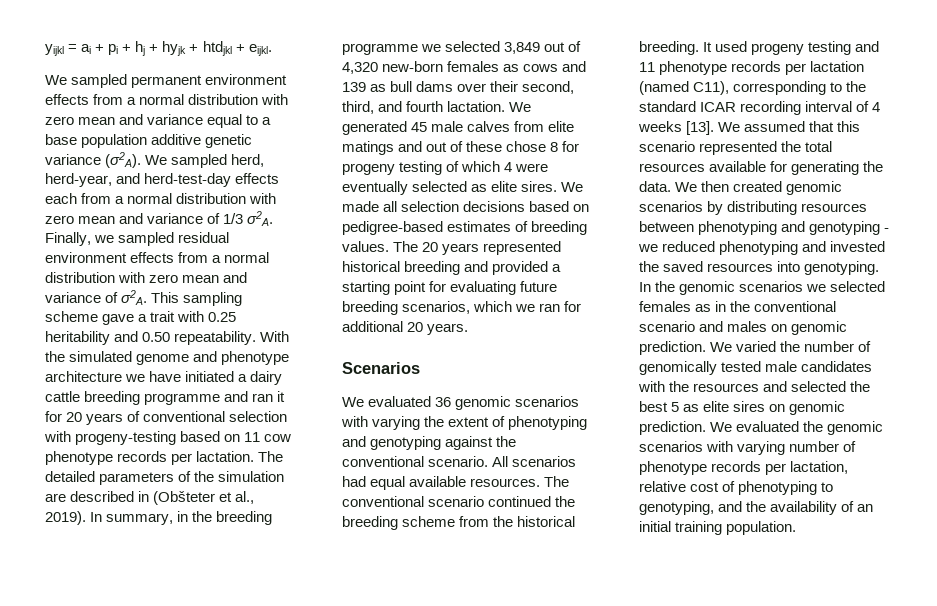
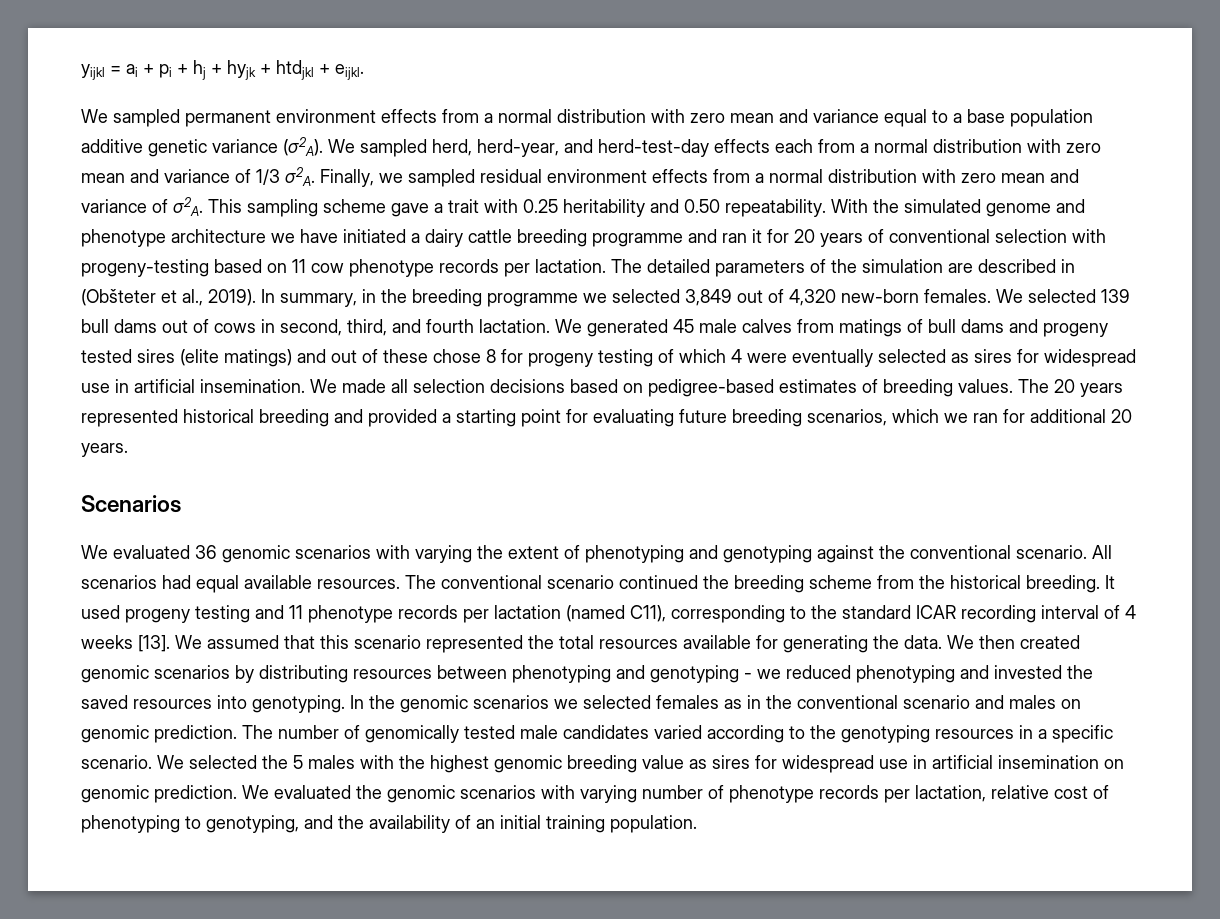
[447,61,587,72] [342,81,519,92] females as cows and 139 as bull dams over their -> [924,289,1130,303] [81,319,275,333] females. We selected 139 bull dams out of cows in
[548,121,575,132] [342,141,394,155] elite matings -> [839,319,1108,337] [81,349,292,367] matings of bull dams and progeny tested sires (elite matings)
[491,181,558,192] elite sires. -> [974,349,1136,367] [81,379,305,393] sires for widespread use in artificial insemination.
[710,341,801,352] We varied the -> [242,725,273,739] The
[638,381,871,392] [639,401,766,412] with the resources and selected the best 5 as elite sires -> [654,725,1113,743] [81,755,1099,773] varied according to the genotyping resources in a specific scenario. We selected the 5 males with the highest genomic breeding value as sires for widespread use in artificial insemination

